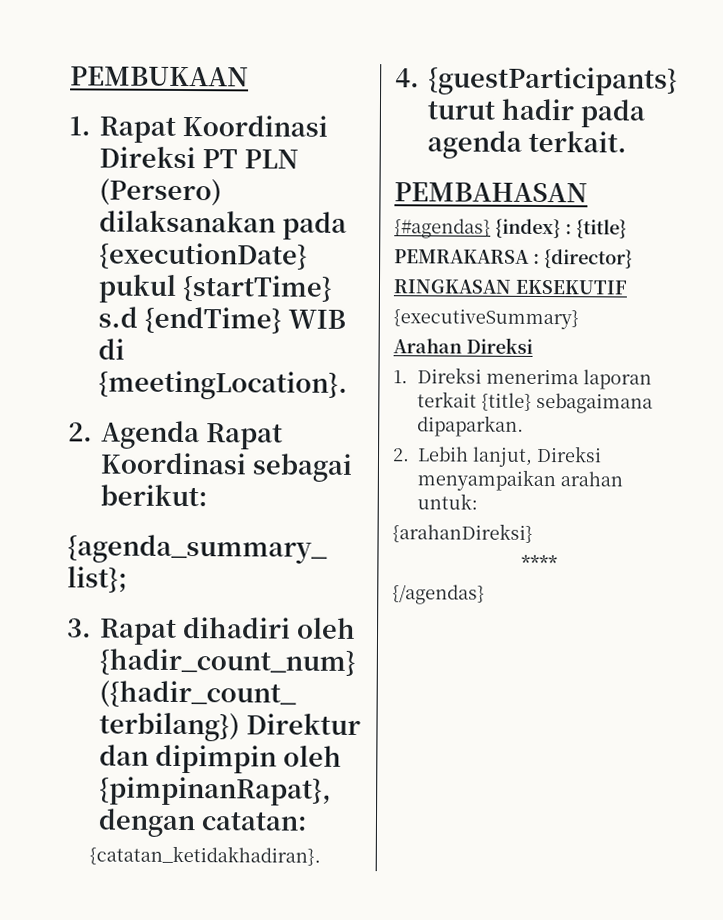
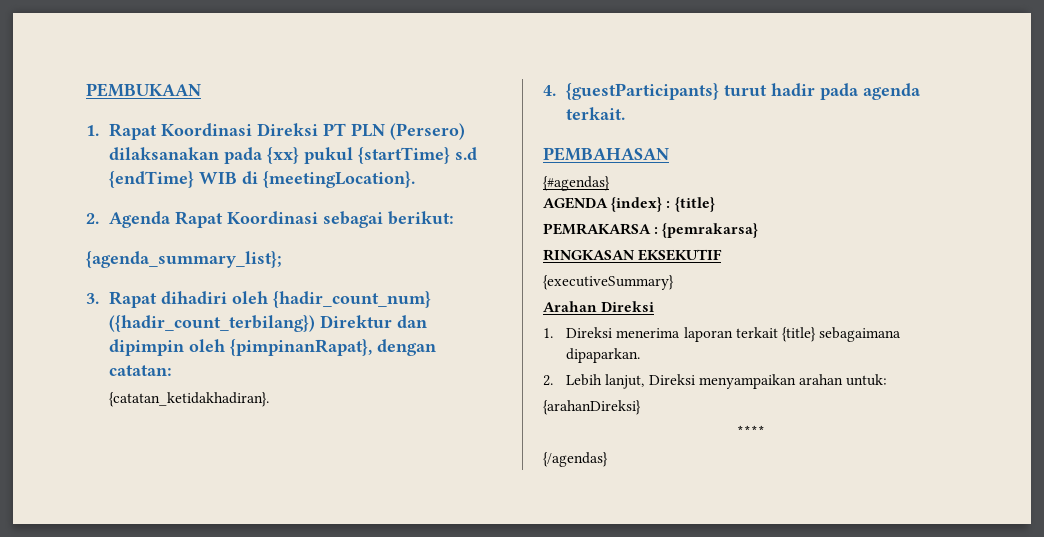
[99,242,308,270] {executionDate} -> [267,147,300,164] {xx}
(491, 228) none -> [543,197,608,209] // AGENDA
[544,249,633,269] {director} -> [662,223,759,238] {pemrakarsa}

